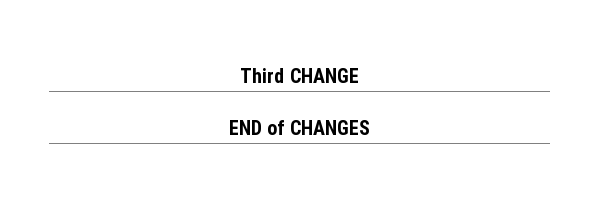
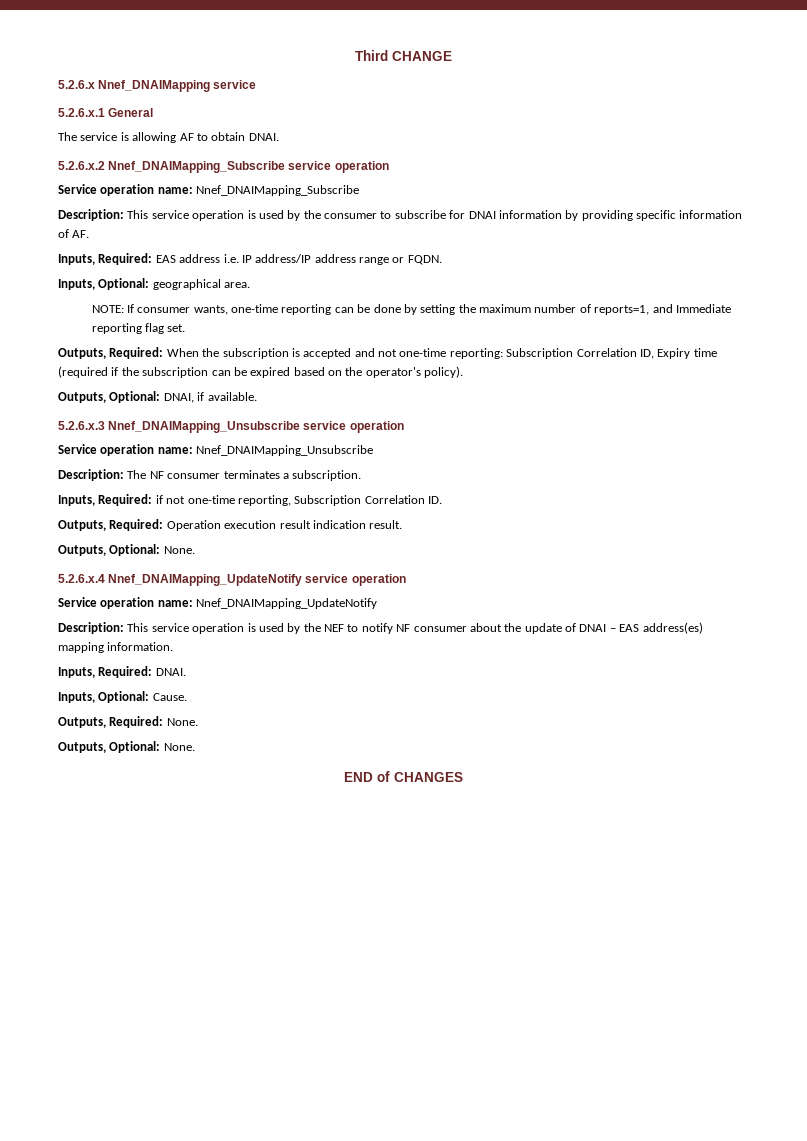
(359, 75) none -> [58,80,257,92] [58,108,154,117] [58,132,279,143] [58,161,389,173] [58,184,360,196] [58,209,743,221] [58,229,90,238] [58,253,442,265] [58,278,251,290] [91,304,731,315] [91,323,186,334] [58,347,717,359] [58,366,464,378] [58,391,257,403] [58,421,404,433] [58,444,374,456] [58,469,362,481] [58,494,442,506] [58,519,403,531] [58,544,195,556] [58,574,406,586] [58,597,378,609] [58,622,703,634] [58,642,174,653] [58,666,186,678] [58,691,187,703] [58,716,198,728] [58,741,195,753] // 5.2.6.x Nnef_DNAIMapping service // 5.2.6.x.1 General // The service is allowing AF to obtain DNAI. // 5.2.6.x.2 Nnef_DNAIMapping_Subscribe service operation // Service operation name: Nnef_DNAIMapping_Subscribe // Description: This service operation is used by the consumer to subscribe for DNAI information by providing specific information of AF. // Inputs, Required: EAS address i.e. IP address/IP address range or FQDN. // Inputs, Optional: geographical area. // NOTE: If consumer wants, one-time reporting can be done by setting the maximum number of reports=1, and Immediate reporting flag set. // Outputs, Required: When the subscription is accepted and not one-time reporting: Subscription Correlation ID, Expiry time (required if the subscription can be expired based on the operator's policy). // Outputs, Optional: DNAI, if available. // 5.2.6.x.3 Nnef_DNAIMapping_Unsubscribe service operation // Service operation name: Nnef_DNAIMapping_Unsubscribe // Description: The NF consumer terminates a subscription. // Inputs, Required: if not one-time reporting, Subscription Correlation ID. // Outputs, Required: Operation execution result indication result. // Outputs, Optional: None. // 5.2.6.x.4 Nnef_DNAIMapping_UpdateNotify service operation // Service operation name: Nnef_DNAIMapping_UpdateNotify // Description: This service operation is used by the NEF to notify NF consumer about the update of DNAI – EAS address(es) mapping information. // Inputs, Required: DNAI. // Inputs, Optional: Cause. // Outputs, Required: None. // Outputs, Optional: None.

